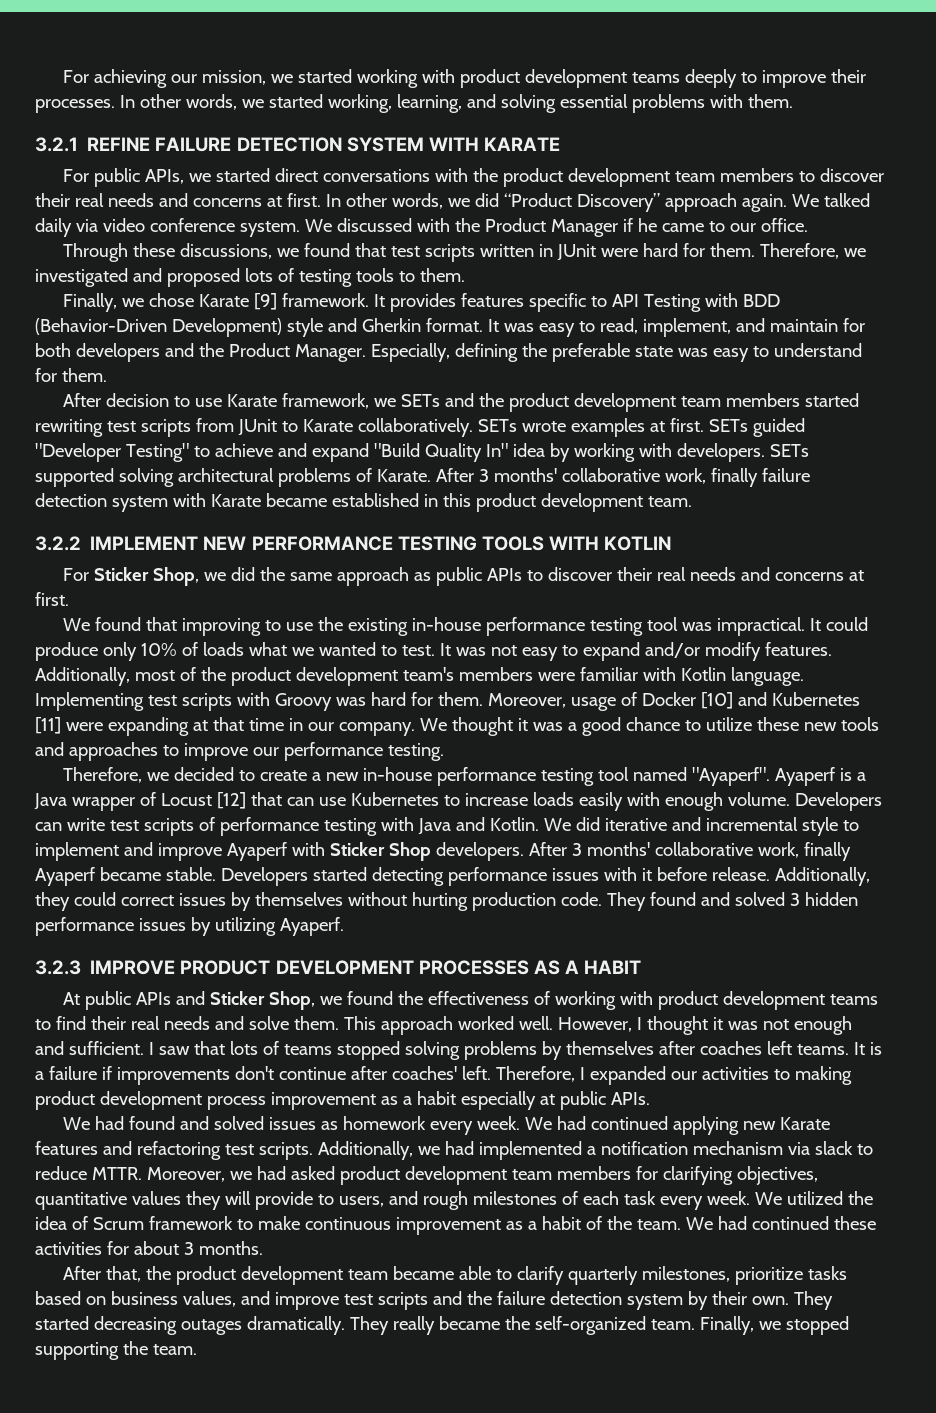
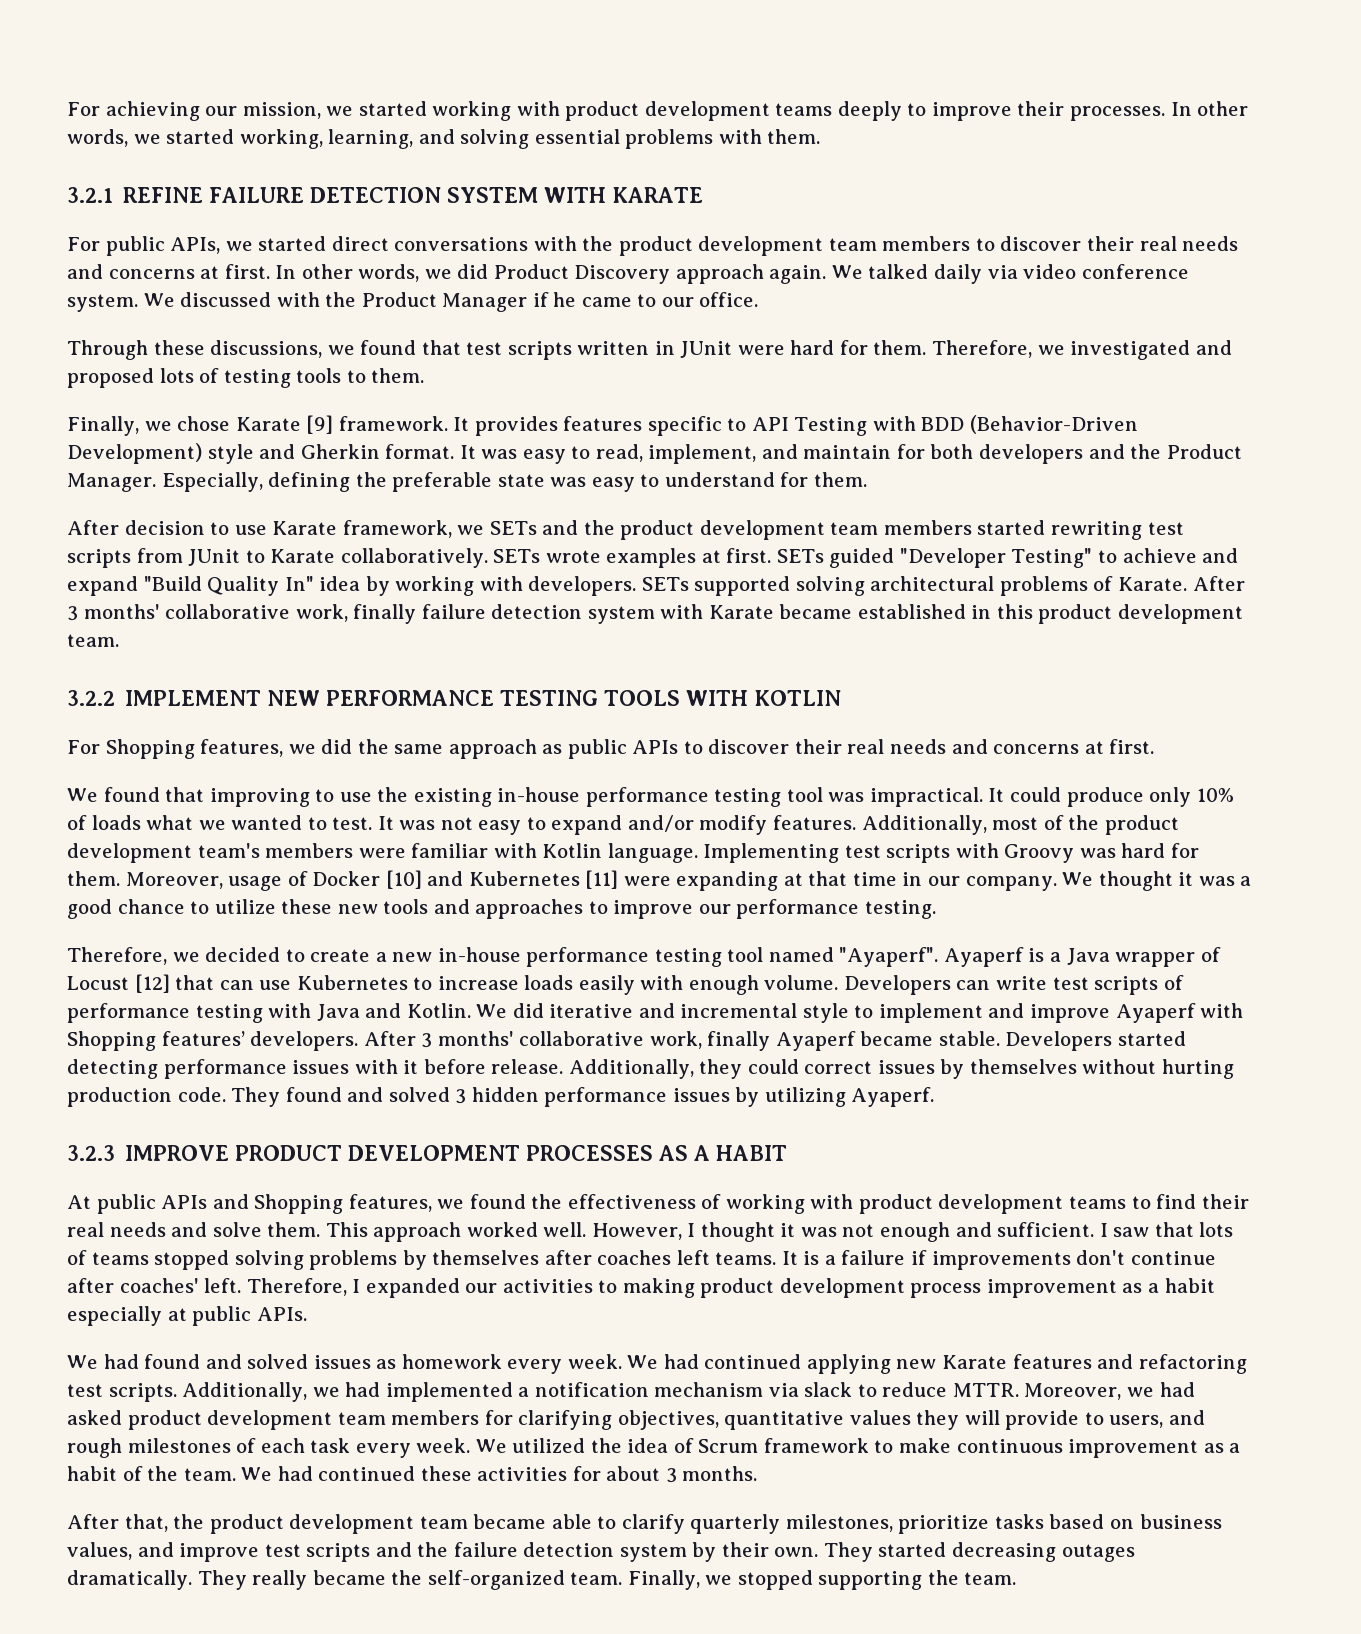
[503,193,660,212] “Product Discovery” -> [493,264,671,284] Product Discovery
[94,567,200,586] Sticker Shop, -> [105,739,284,759] Shopping features,
[329,842,431,861] Sticker Shop -> [67,1031,245,1051] Shopping features’
[210,991,316,1010] Sticker Shop, -> [254,1194,432,1214] Shopping features,

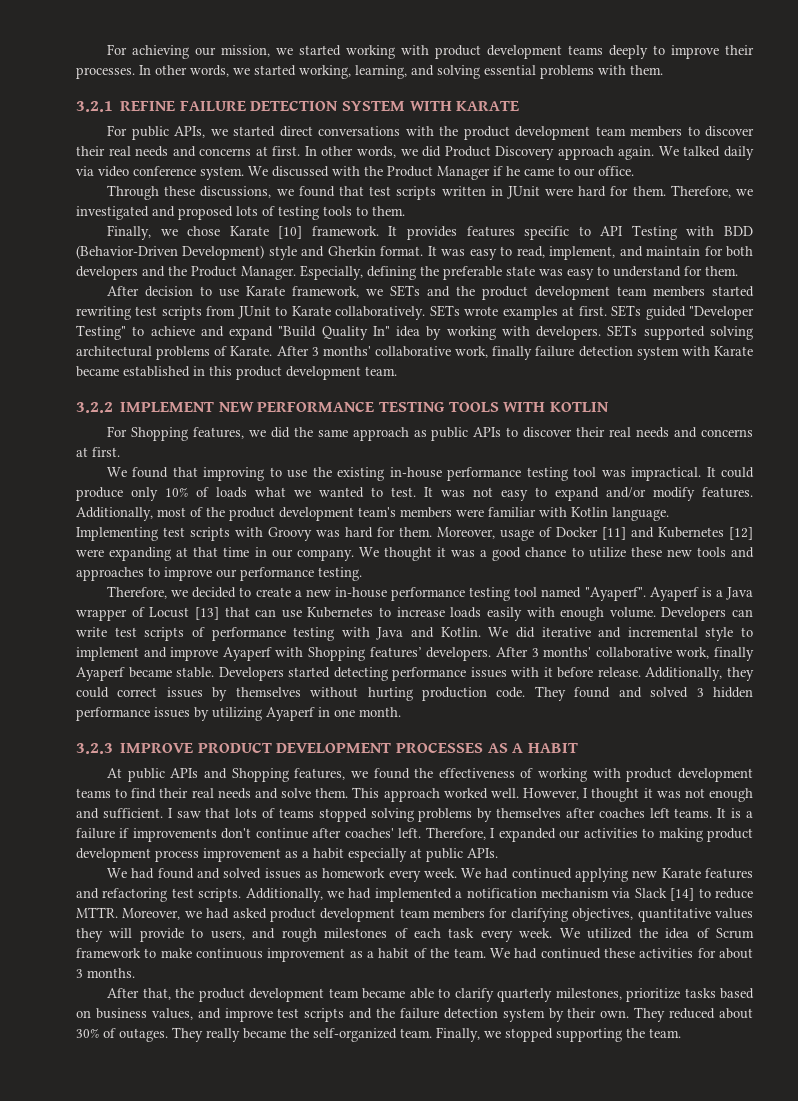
[306,415,334,434] [9] -> [278,226,303,239] [10]
[385,870,422,889] [10] -> [602,527,626,540] [11]
[585,870,619,889] [11] -> [729,527,753,540] [12]
[134,974,170,993] [12] -> [194,607,219,620] [13]
[851,1087,935,1107] Ayaperf. -> [266,707,401,721] Ayaperf in one month.
[804,1382,853,1397] slack -> [634,888,695,901] Slack [14]
[878,1542,1135,1562] [67,1570,192,1590] started decreasing outages dramatically. -> [669,1008,753,1019] [76,1028,168,1042] reduced about 30% of outages.

